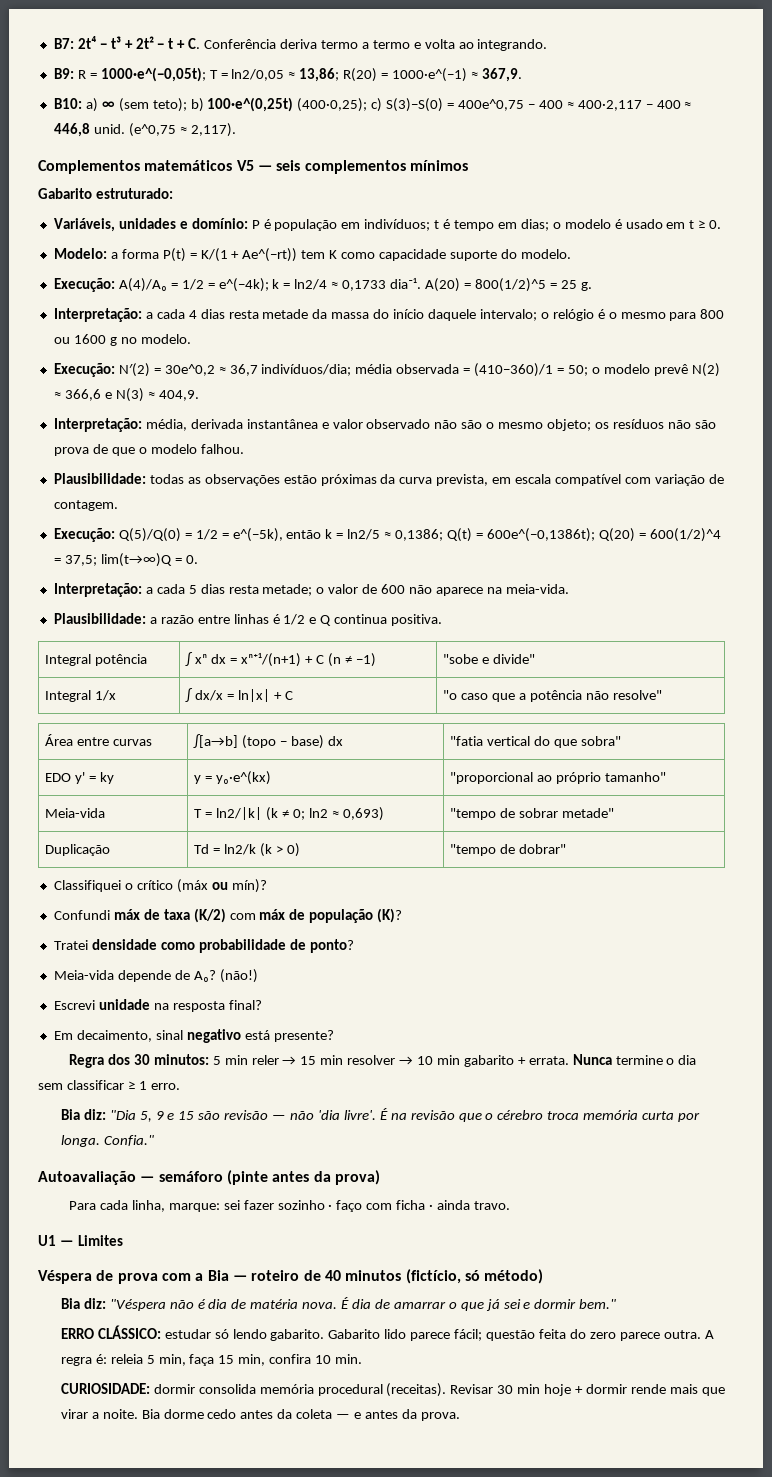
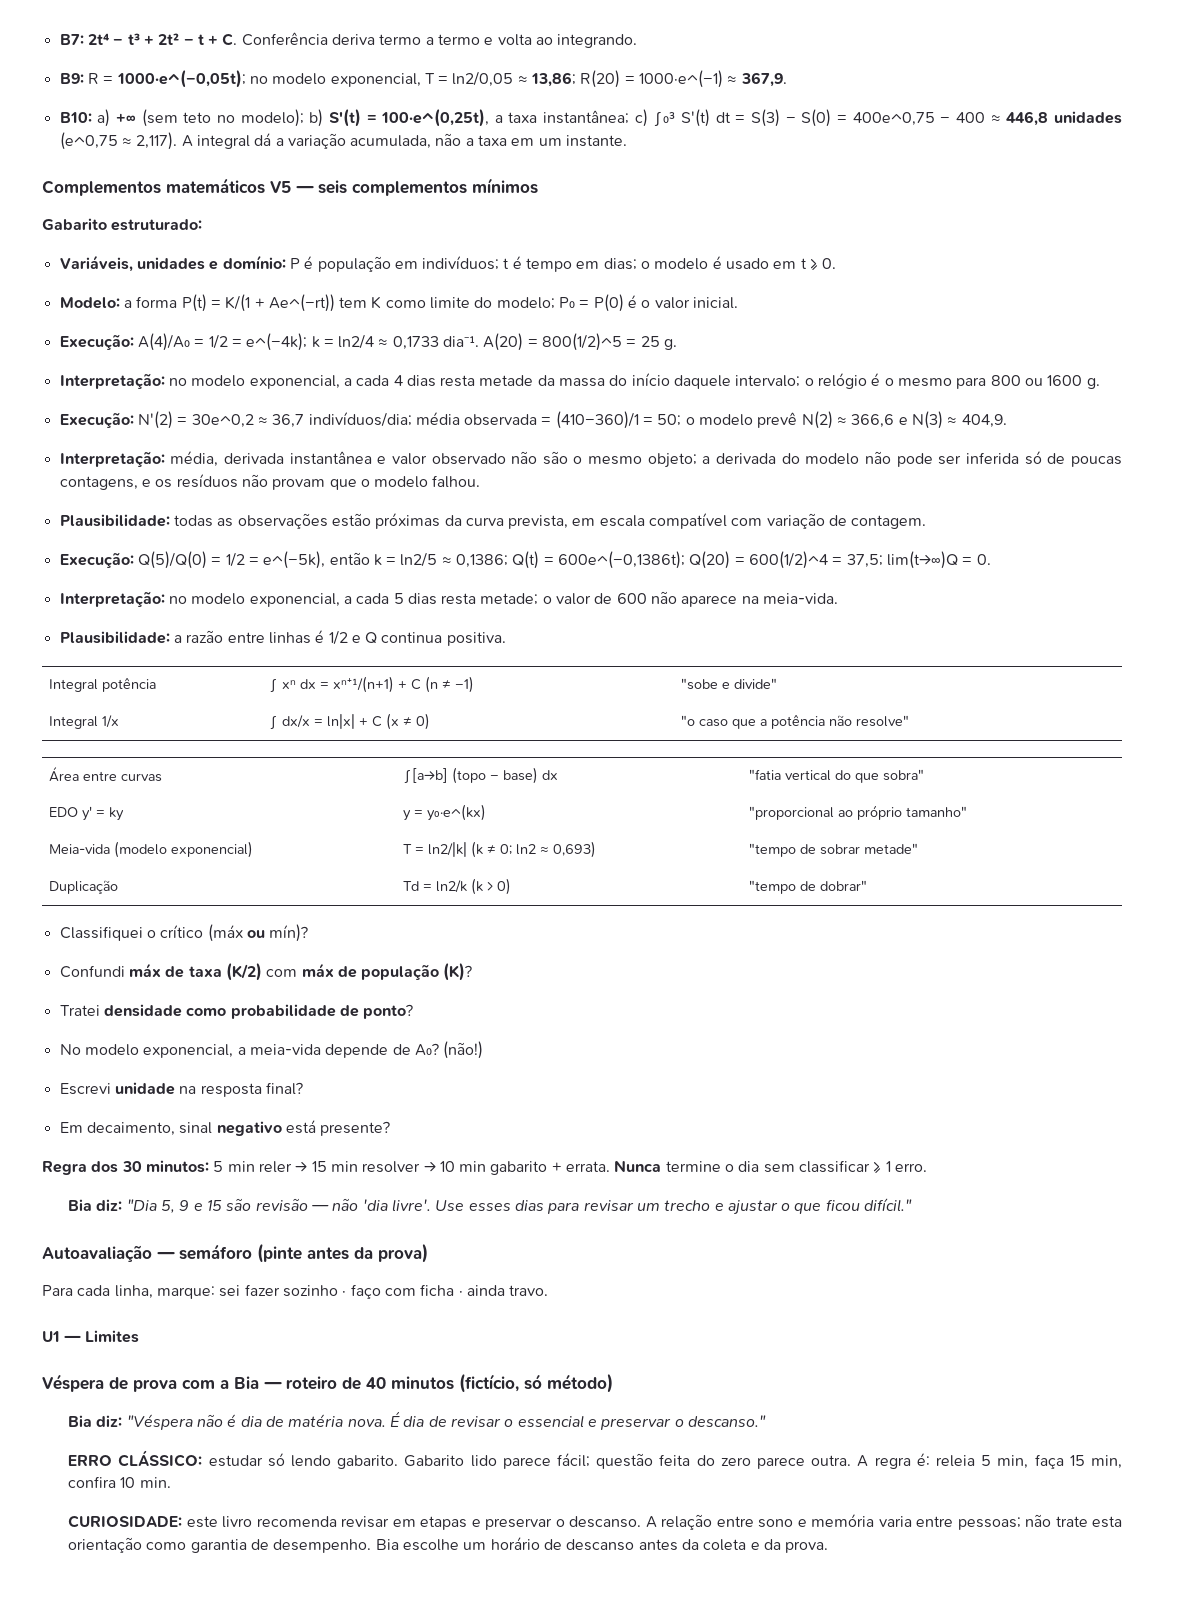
(206, 74) none -> [249,73,421,87] no modelo exponencial,
[101,97,444,112] ∞ (sem teto); b) 100·e^(0,25t) (400·0,25); c) S(3)−S(0) -> [115,109,832,127] +∞ (sem teto no modelo); b) S′(t) = 100·e^(0,25t), a taxa instantânea; c) ∫₀³ S′(t) dt = S(3) − S(0)
[577,100,692,111] [53,123,236,137] 400·2,117 − 400 ≈ 446,8 unid. (e^0,75 ≈ 2,117). -> [1006,111,1122,126] [59,132,628,150] 446,8 unidades (e^0,75 ≈ 2,117). A integral dá a variação acumulada, não a taxa em um instante.
[379,249,571,261] capacidade suporte do modelo. -> [430,294,739,312] limite do modelo; P₀ = P(0) é o valor inicial.
(142, 315) none -> [168,375,340,389] no modelo exponencial,
[109,334,191,346] g no modelo. -> [1086,378,1100,389] g.
[594,419,716,429] [53,444,108,456] os resíduos não são prova de -> [702,451,1122,467] [59,474,326,490] a derivada do modelo não pode ser inferida só de poucas contagens, e os resíduos não provam
(142, 590) none -> [168,593,340,607] no modelo exponencial,
(294, 695) none -> [386,713,431,730] (x ≠ 0)
(106, 813) none -> [114,841,254,858] (modelo exponencial)
[53,970,114,980] Meia-vida -> [59,1044,321,1058] No modelo exponencial, a meia-vida
[379,1108,701,1122] [60,1135,154,1147] É na revisão que o cérebro troca memória curta por longa. Confia." -> [435,1198,913,1215] Use esses dias para revisar um trecho e ajustar o que ficou difícil."
[393,1299,617,1311] amarrar o que já sei e dormir bem." -> [450,1415,766,1430] revisar o essencial e preservar o descanso."
[153,1383,725,1397] [60,1409,398,1419] dormir consolida memória procedural (receitas). Revisar 30 min hoje + dormir rende mais que virar a noite. Bia dorme cedo antes da coleta — e antes -> [186,1514,1122,1530] [68,1537,760,1553] este livro recomenda revisar em etapas e preservar o descanso. A relação entre sono e memória varia entre pessoas; não trate esta orientação como garantia de desempenho. Bia escolhe um horário de descanso antes da coleta e

